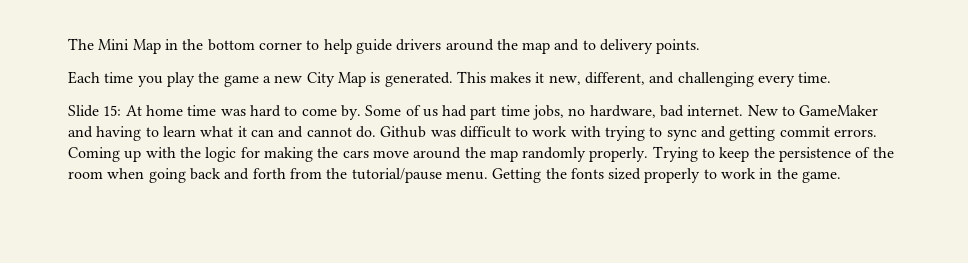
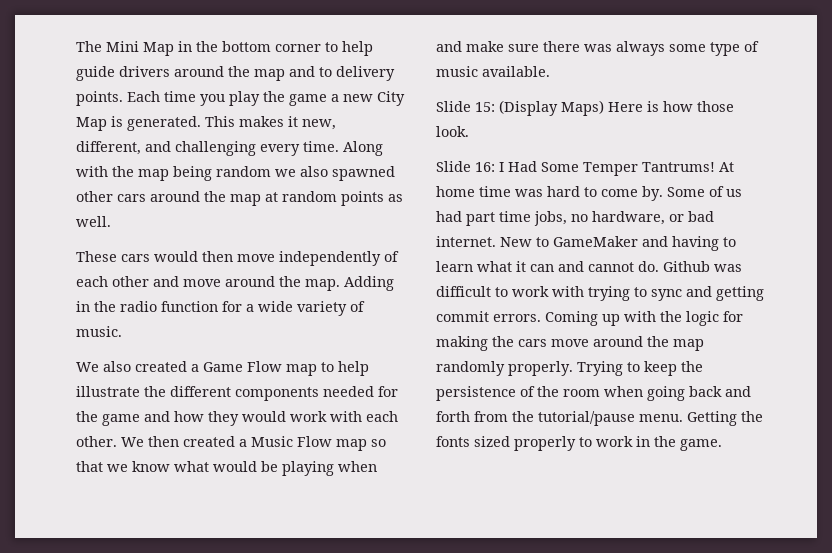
(701, 46) // -> (123, 98) none
[68,105,122,117] // Slide 15: -> [343,141,383,156] [76,166,395,181] [76,191,403,206] [76,216,111,227] [76,251,399,266] [76,276,394,291] [76,301,365,316] [76,326,122,337] [76,361,369,376] [76,386,398,401] [76,411,398,426] [76,436,386,451] [76,461,377,476] [436,41,759,56] [436,66,550,77] [436,100,734,116] [436,126,469,137] [436,161,715,176] Along with the map being random we also spawned other cars around the map at random points as well. // These cars would then move independently of each other and move around the map. Adding in the radio function for a wide variety of music. // We also created a Game Flow map to help illustrate the different components needed for the game and how they would work with each other. We then created a Music Flow map so that we know what would be playing when and make sure there was always some type of music available. // Slide 15: (Display Maps) Here is how those look. // Slide 16: I Had Some Temper Tantrums!
(656, 111) none -> [669,214,684,222] or

